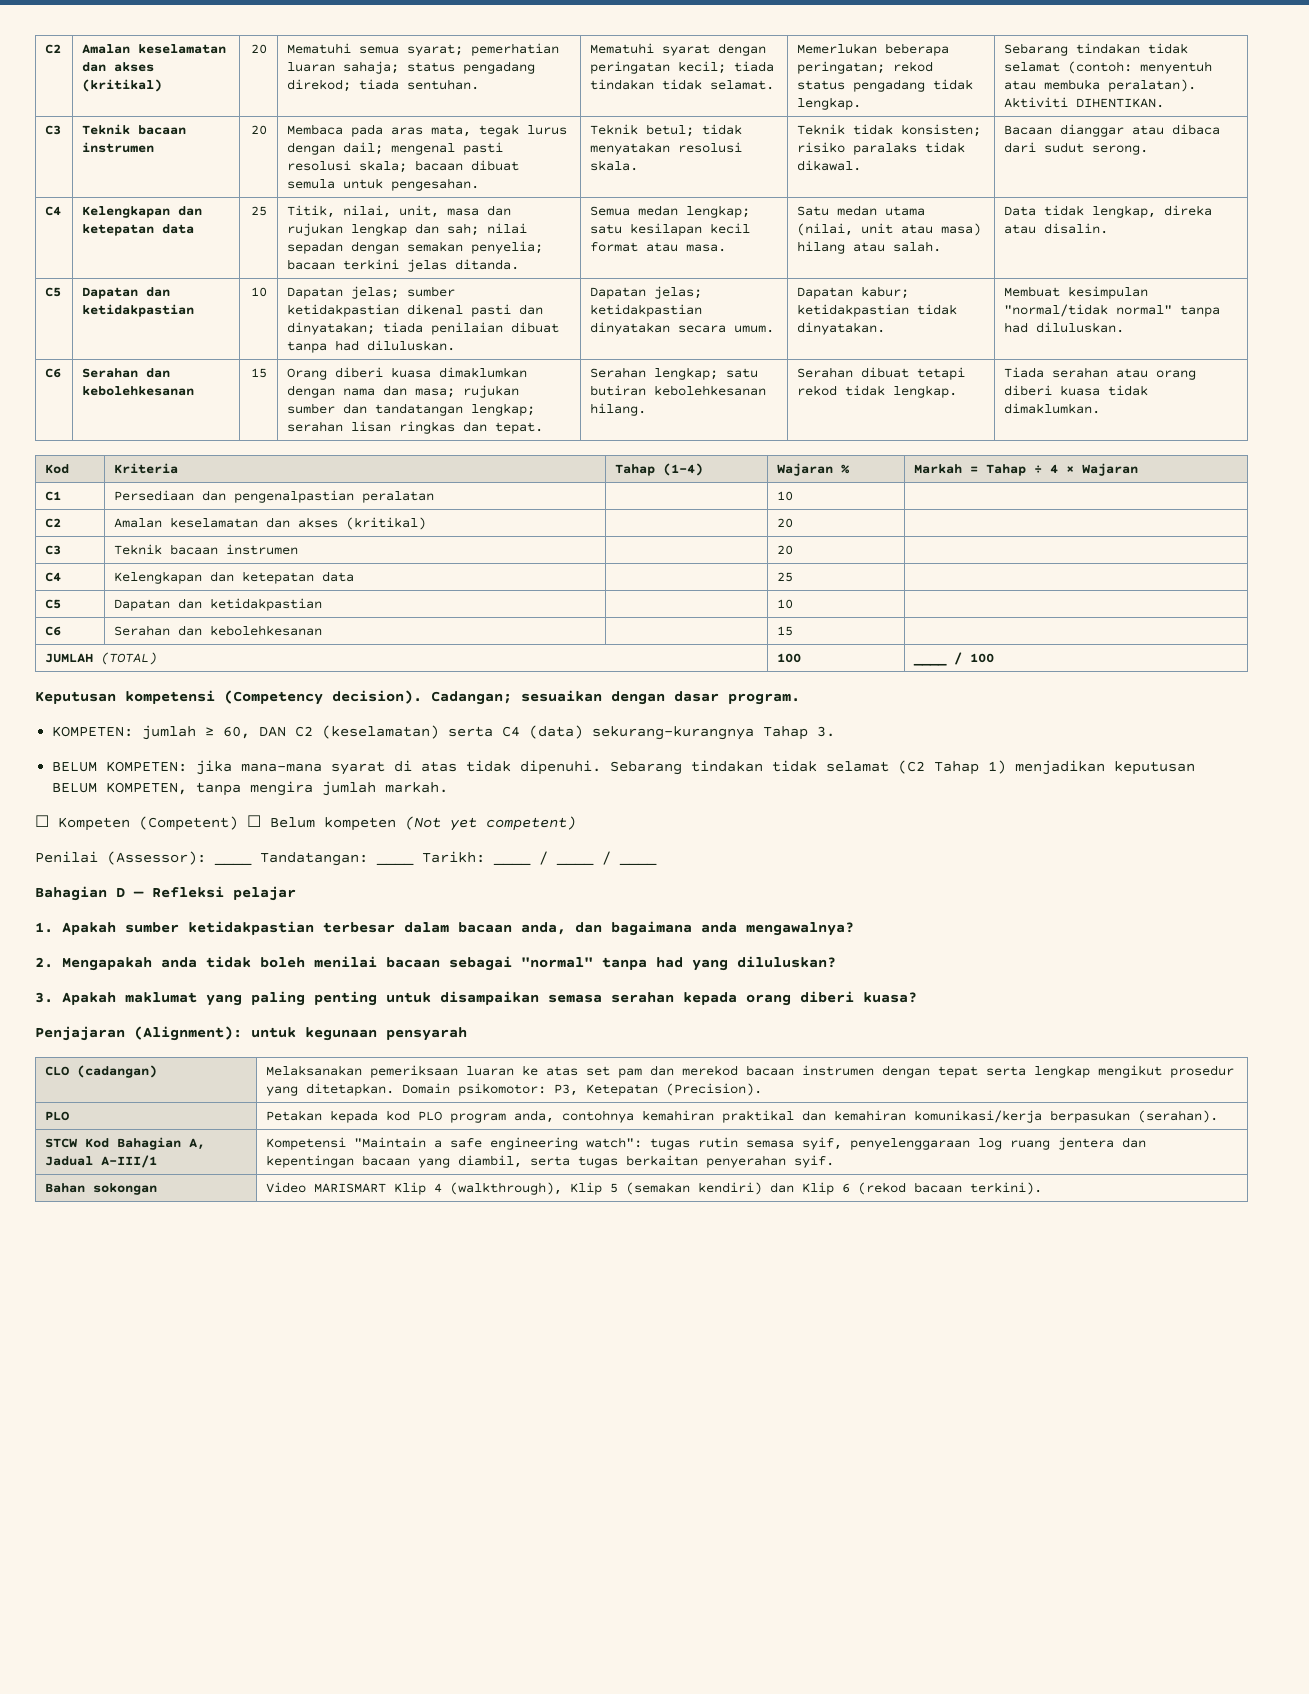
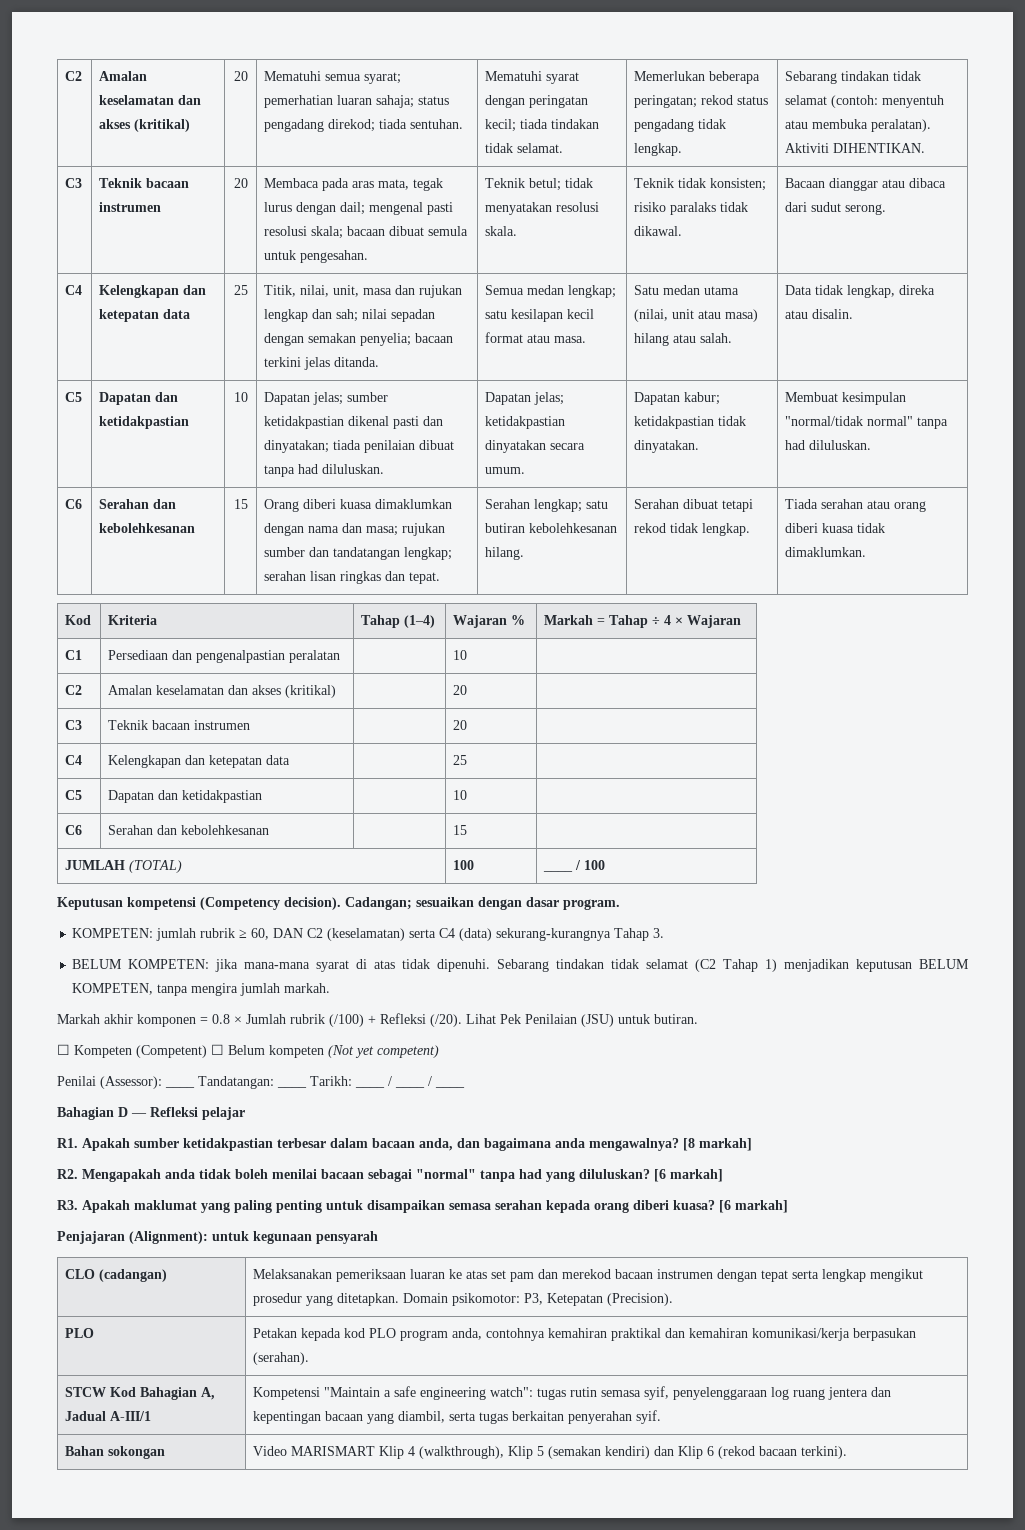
(197, 732) none -> [200,928,236,938] rubrik
(449, 787) none -> [57,1013,698,1027] // Markah akhir komponen = 0.8 × Jumlah rubrik (/100) + Refleksi (/20). Lihat Pek Penilaian (JSU) untuk butiran.
[35,922,53,933] 1. -> [57,1138,78,1148] R1.
[35,957,53,968] // 2. -> [683,1138,752,1151] [57,1169,78,1179] [8 markah] // R2.
[35,992,53,1003] // 3. -> [654,1169,723,1182] [57,1200,78,1210] [6 markah] // R3.
(917, 997) none -> [719,1200,788,1213] [6 markah]

